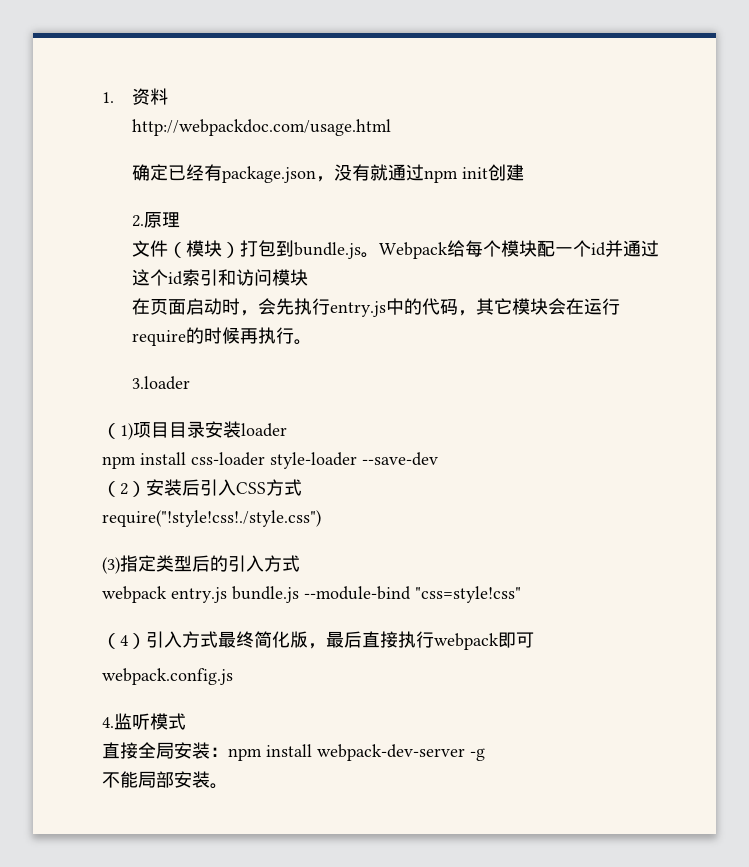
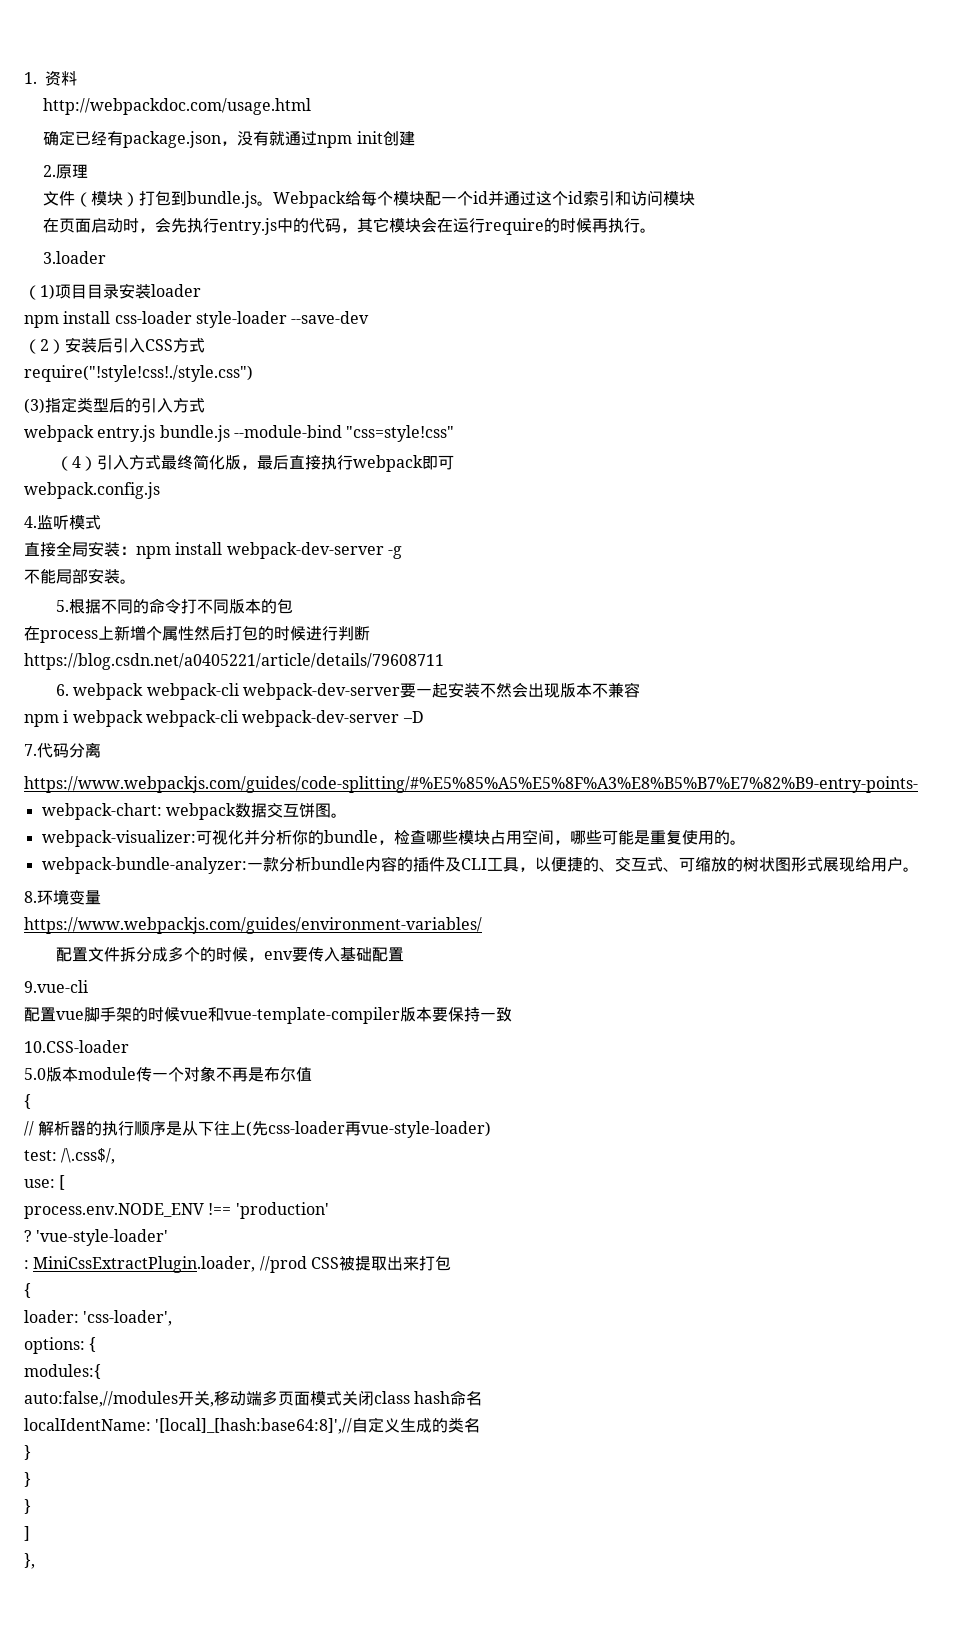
(228, 786) none -> [56,598,294,614] [24,625,370,643] [24,653,444,670] [56,682,641,700] [24,710,424,727] [24,742,101,758] [24,776,918,793] [41,803,347,820] [41,829,746,847] [41,856,919,874] [24,889,101,905] [24,917,482,934] [56,946,405,962] [24,980,88,993] [24,1006,512,1024] [24,1040,129,1053] [24,1066,312,1082] [24,1094,31,1109] [24,1121,492,1138] [24,1148,116,1164] [24,1175,66,1190] [24,1202,329,1219] [24,1229,169,1246] [24,1255,451,1273] [24,1283,31,1298] [24,1310,173,1326] [24,1337,97,1354] [24,1364,101,1379] [24,1390,483,1407] [24,1417,481,1434] [24,1445,31,1460] [24,1472,31,1487] [24,1499,31,1514] [24,1526,30,1541] [24,1553,35,1569] // 5.根据不同的命令打不同版本的包 // 在process上新增个属性然后打包的时候进行判断 // https://blog.csdn.net/a0405221/article/details/79608711 // 6. webpack webpack-cli webpack-dev-server要一起安装不然会出现版本不兼容 // npm i webpack webpack-cli webpack-dev-server –D // 7.代码分离 // https://www.webpackjs.com/guides/code-splitting/#%E5%85%A5%E5%8F%A3%E8%B5%B7%E7%82%B9-entry-points- // webpack-chart: webpack数据交互饼图。 // webpack-visualizer:可视化并分析你的bundle，检查哪些模块占用空间，哪些可能是重复使用的。 // webpack-bundle-analyzer:一款分析bundle内容的插件及CLI工具，以便捷的、交互式、可缩放的树状图形式展现给用户。 // 8.环境变量 // https://www.webpackjs.com/guides/environment-variables/ // 配置文件拆分成多个的时候，env要传入基础配置 // 9.vue-cli // 配置vue脚手架的时候vue和vue-template-compiler版本要保持一致 // 10.CSS-loader // 5.0版本module传一个对象不再是布尔值 // { // // 解析器的执行顺序是从下往上(先css-loader再vue-style-loader) // test: /\.css$/, // use: [ // process.env.NODE_ENV !== 'production' // ? 'vue-style-loader' // : MiniCssExtractPlugin.loader, //prod CSS被提取出来打包 // { // loader: 'css-loader', // options: { // modules:{ // auto:false,//modules开关,移动端多页面模式关闭class hash命名 // localIdentName: '[local]_[hash:base64:8]',//自定义生成的类名 // } // } // } // ] // },

